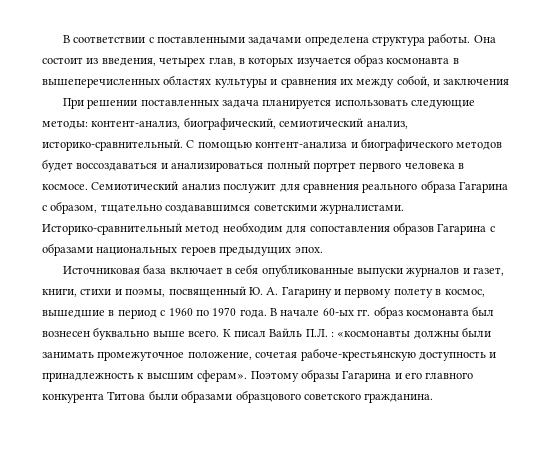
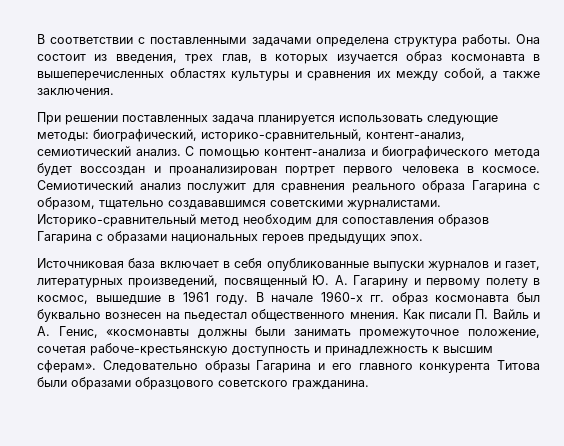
[159,57,206,67] четырех -> [185,54,214,64] трех
[433,79,510,85] и заключения -> [490,71,540,78] [37,88,114,95] а также заключения.
[91,117,408,130] [42,139,183,151] контент-анализ, биографический, семиотический анализ, историко-сравнительный. -> [93,129,465,142] [37,146,181,156] биографический, историко-сравнительный, контент-анализ, семиотический анализ.
[456,141,503,150] [42,159,310,172] методов будет воссоздаваться и анализироваться полный -> [494,149,540,158] [37,163,277,176] метода будет воссоздан и проанализирован
[42,288,166,297] книги, стихи и поэмы, -> [37,275,219,288] литературных произведений,
[117,307,267,319] период с 1960 по 1970 года. -> [182,291,249,305] 1961 году.
[322,308,354,316] 60-ых -> [320,291,363,302] 1960-х
[42,327,334,340] вознесен буквально выше всего. К писал Вайль П.Л. : -> [37,309,541,322] [37,326,98,338] буквально вознесен на пьедестал общественного мнения. Как писали П. Вайль и А. Генис,
[250,371,299,382] Поэтому -> [102,360,198,372] Следовательно

